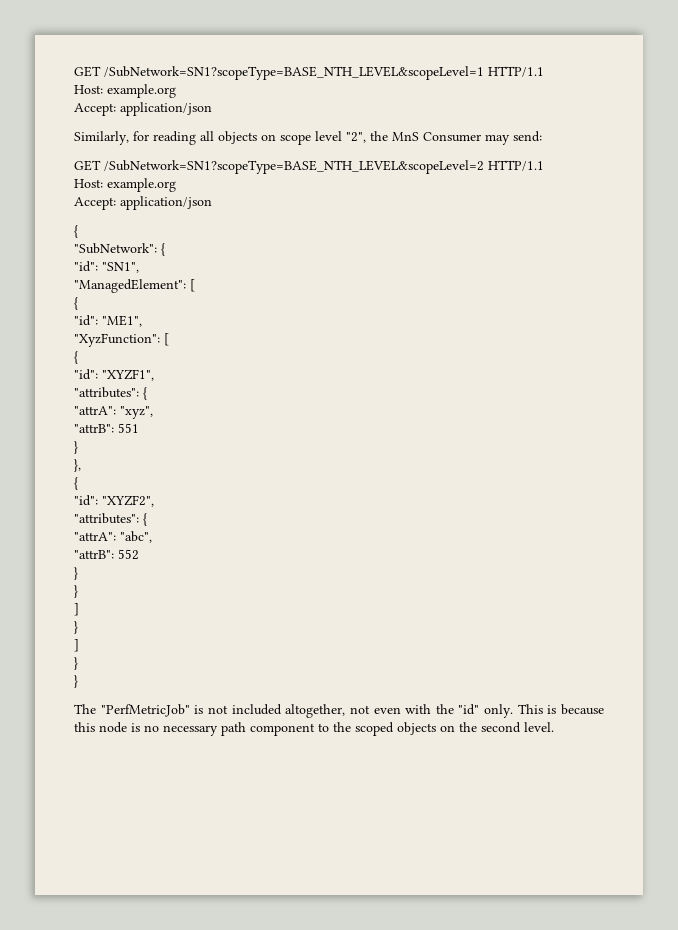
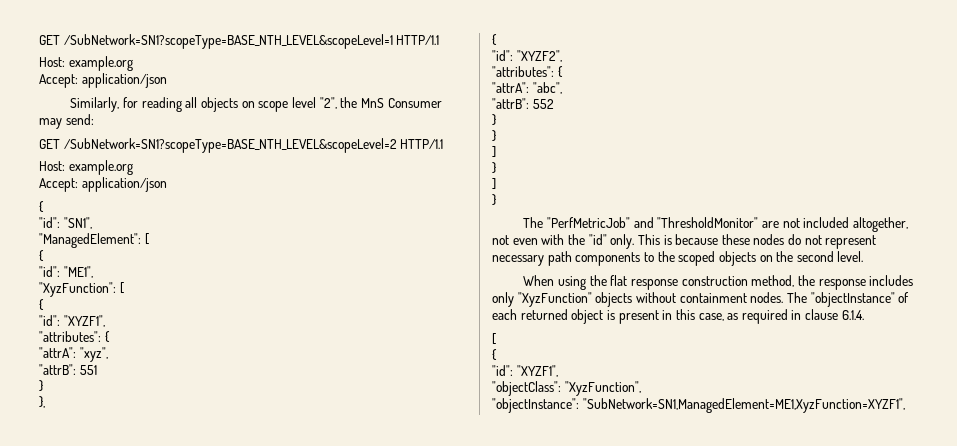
[74,243,165,256] // "SubNetwork": { -> (44, 206) none
[74,675,78,688] // } -> (496, 199) none
[194,705,204,714] is -> [633,217,779,228] and "ThresholdMonitor" are
[74,722,159,733] this node is no -> [721,234,877,249] these nodes do not represent
[250,723,315,736] component -> [575,252,641,266] components
(554, 727) none -> [523,275,914,290] [492,292,910,307] [492,309,864,324] [492,333,496,345] [492,349,497,360] [492,365,558,377] [492,381,641,396] [492,398,905,413] // When using the flat response construction method, the response includes only "XyzFunction" objects without containment nodes. The "objectInstance" of each returned object is present in this case, as required in clause 6.1.4. // [ // { // "id": "XYZF1", // "objectClass": "XyzFunction", // "objectInstance": "SubNetwork=SN1,ManagedElement=ME1,XyzFunction=XYZF1",

